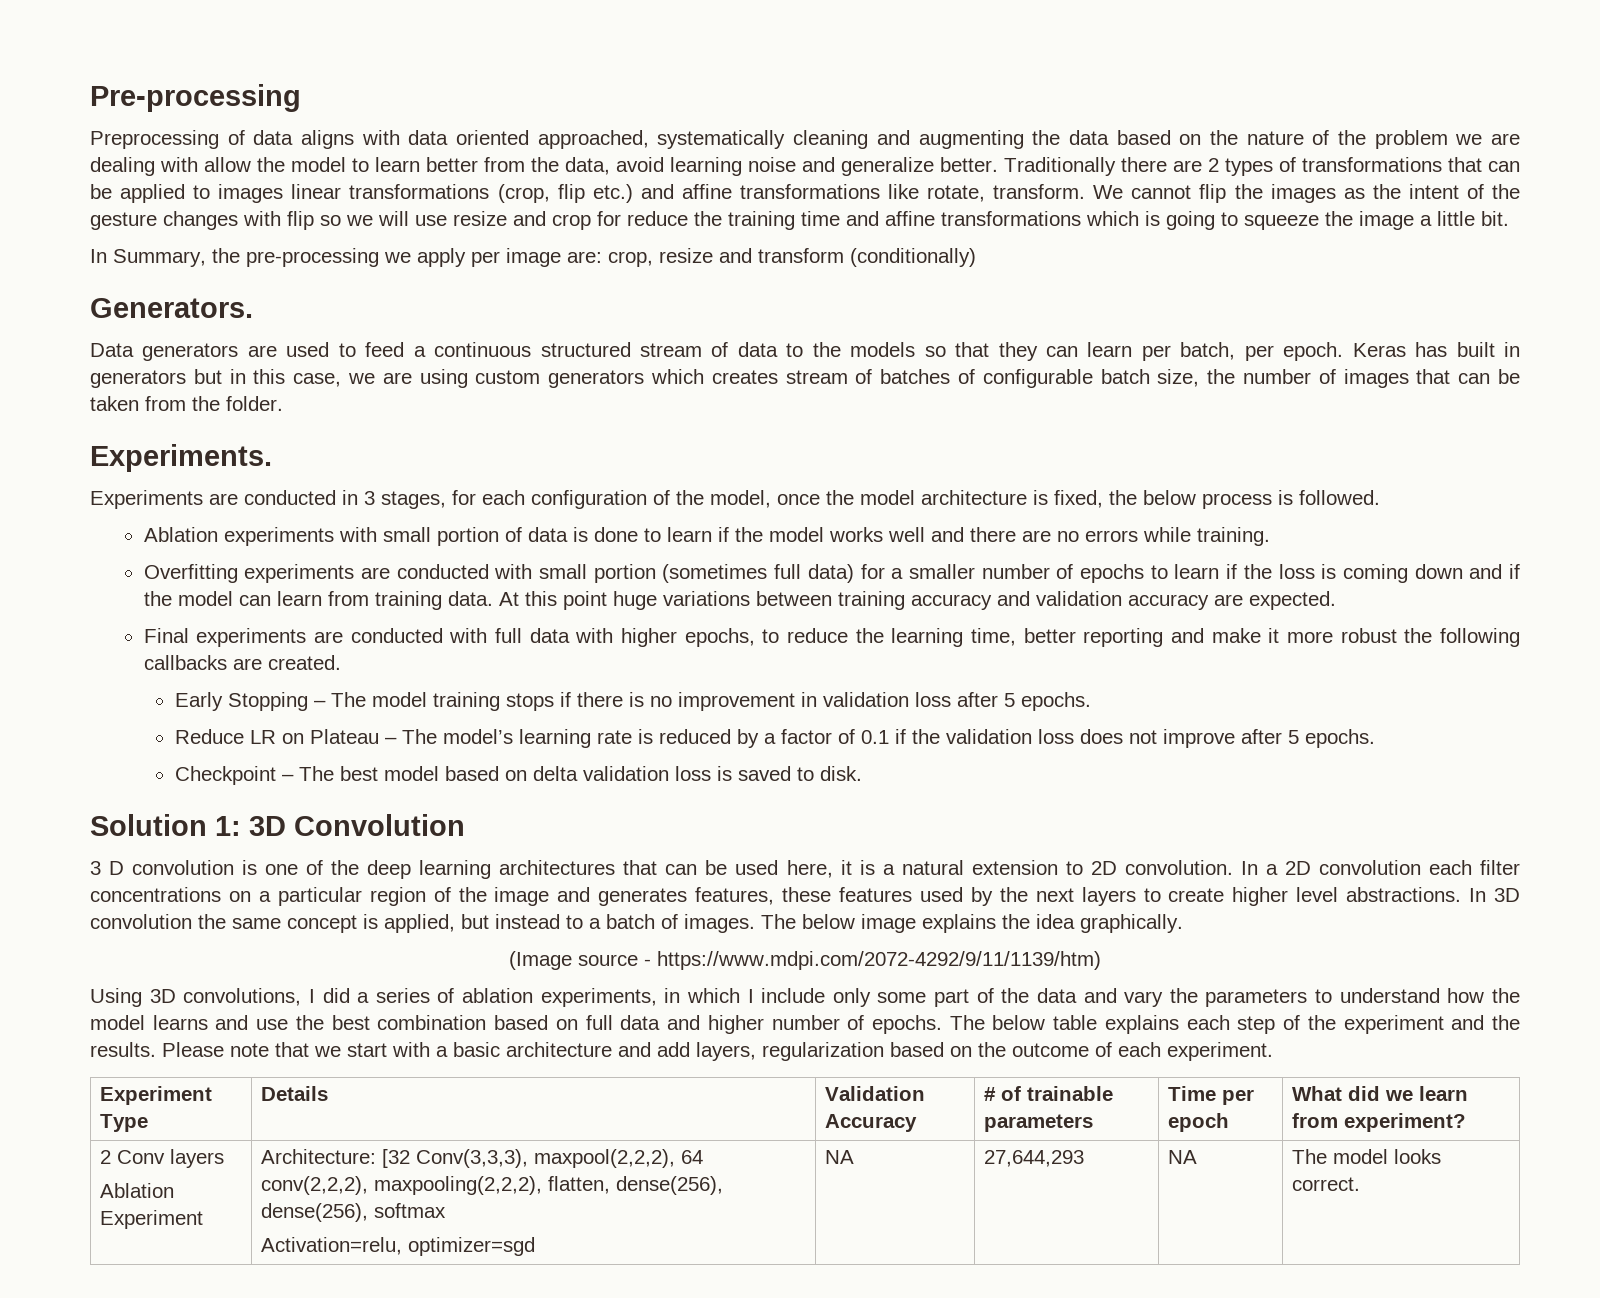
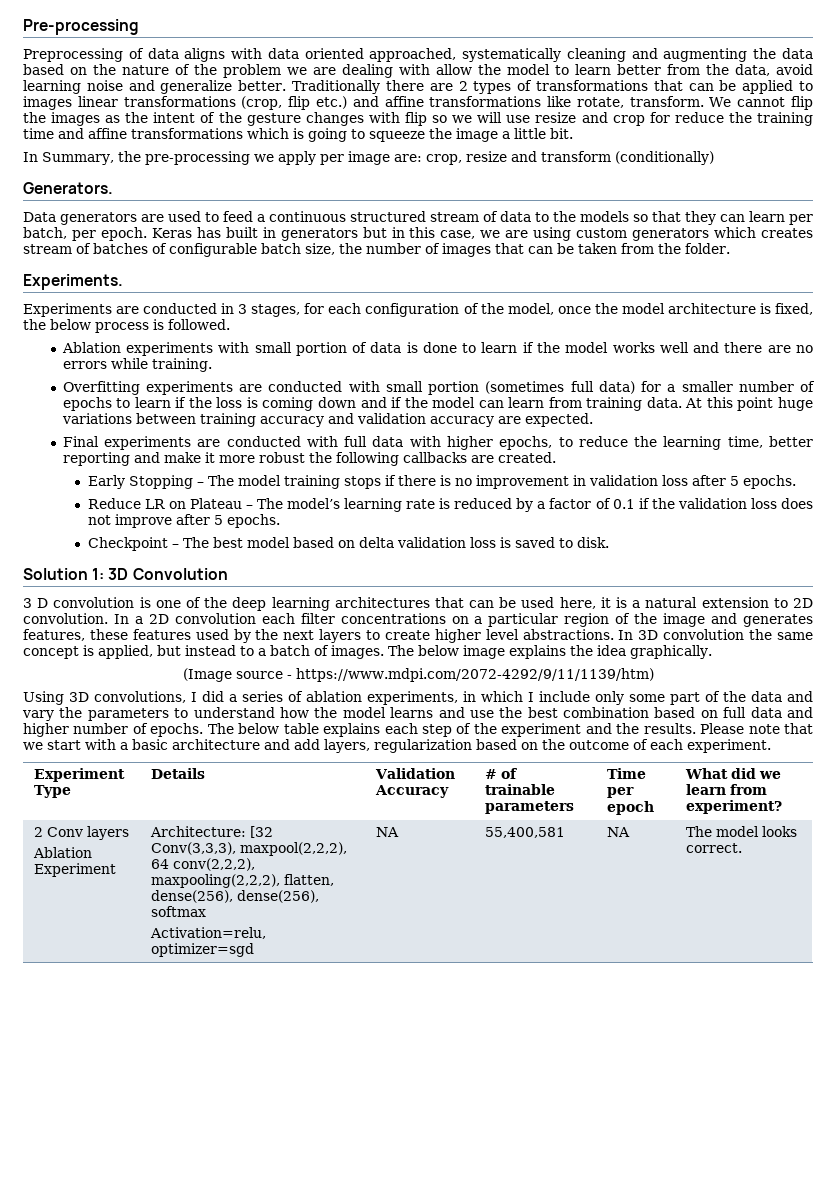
[984,1150,1085,1167] 27,644,293 -> [484,827,565,838] 55,400,581

